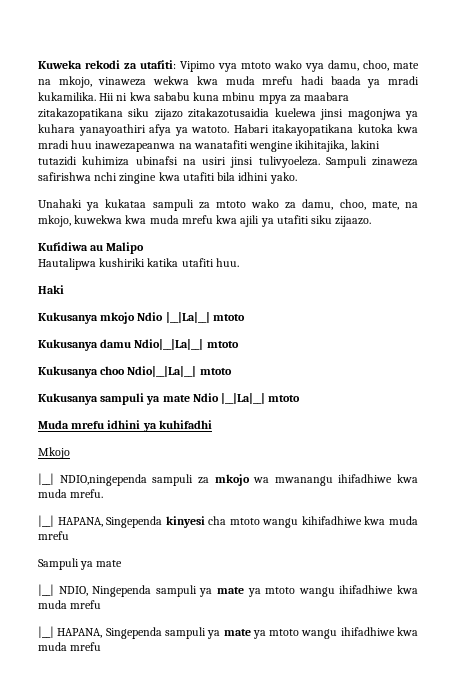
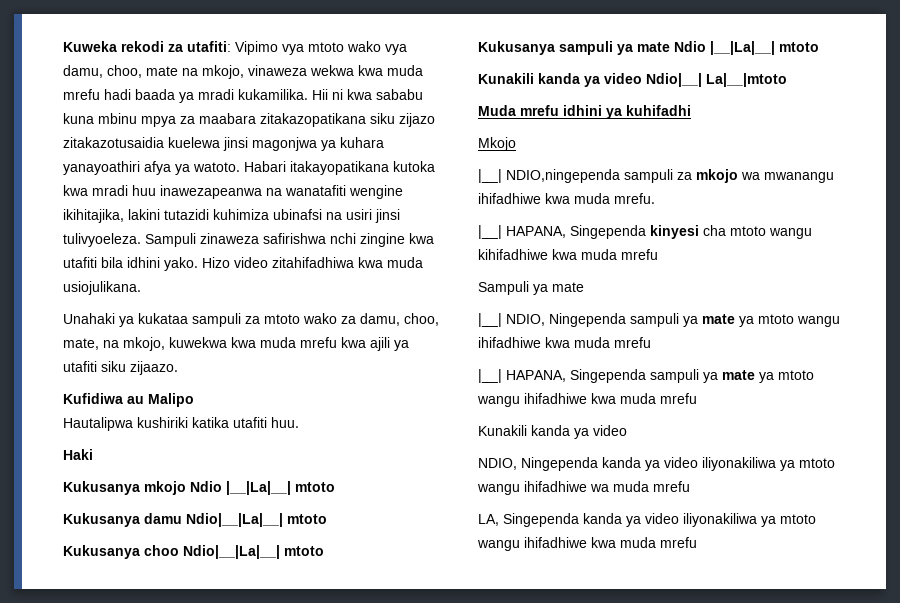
(297, 178) none -> [202,257,423,268] [63,281,141,295] Hizo video zitahifadhiwa kwa muda usiojulikana.
(301, 398) none -> [478,73,787,87] // Kunakili kanda ya video Ndio|__| La|__|mtoto
(102, 646) none -> [478,425,627,439] [478,457,835,471] [477,481,690,495] [478,513,816,527] [477,537,697,551] // Kunakili kanda ya video // NDIO, Ningependa kanda ya video iliyonakiliwa ya mtoto wangu ihifadhiwe wa muda mrefu // LA, Singependa kanda ya video iliyonakiliwa ya mtoto wangu ihifadhiwe kwa muda mrefu

